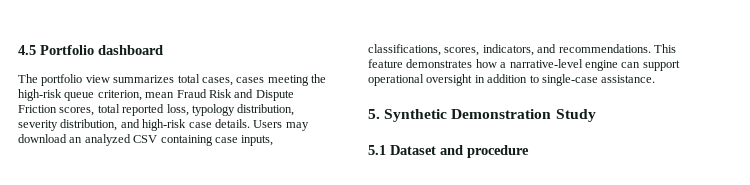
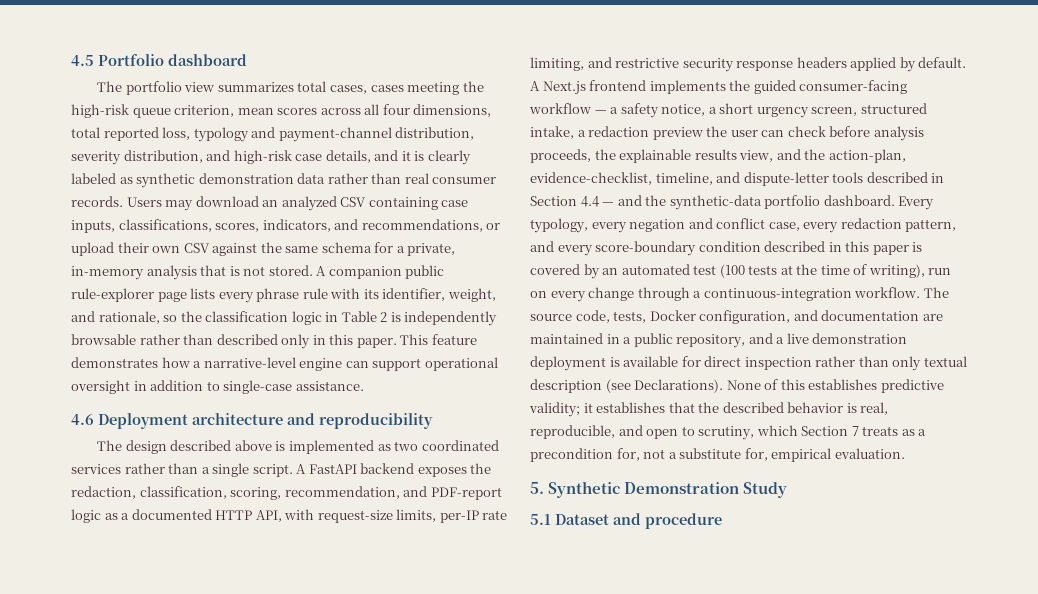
[176,89,294,101] [18,105,95,116] Fraud Risk and Dispute Friction scores, -> [277,104,492,117] scores across all four dimensions,
(235, 110) none -> [251,127,392,142] and payment-channel
[214,119,250,128] details. -> [325,150,471,165] [71,173,497,188] [71,196,123,207] details, and it is clearly labeled as synthetic demonstration data rather than real consumer records.
[558,44,651,53] recommendations. -> [361,219,501,232] [71,242,456,256] [71,265,445,280] [71,288,496,303] [71,311,498,326] [71,334,397,349] recommendations, or upload their own CSV against the same schema for a private, in-memory analysis that is not stored. A companion public rule-explorer page lists every phrase rule with its identifier, weight, and rationale, so the classification logic in Table 2 is independently browsable rather than described only in this paper.
(656, 79) none -> [71,413,433,429] [97,440,499,454] [71,463,492,477] [71,486,502,500] [71,509,508,523] [530,57,967,72] [530,80,908,95] [529,103,927,118] [530,126,924,141] [530,149,906,163] [530,172,945,186] [530,195,935,210] [530,218,957,233] [530,241,923,256] [530,264,952,279] [530,287,949,302] [530,310,943,324] [530,333,908,348] [530,356,967,371] [530,379,944,393] [529,402,889,417] [530,425,927,440] [530,448,905,462] // 4.6 Deployment architecture and reproducibility // The design described above is implemented as two coordinated services rather than a single script. A FastAPI backend exposes the redaction, classification, scoring, recommendation, and PDF-report logic as a documented HTTP API, with request-size limits, per-IP rate limiting, and restrictive security response headers applied by default. A Next.js frontend implements the guided consumer-facing workflow — a safety notice, a short urgency screen, structured intake, a redaction preview the user can check before analysis proceeds, the explainable results view, and the action-plan, evidence-checklist, timeline, and dispute-letter tools described in Section 4.4 — and the synthetic-data portfolio dashboard. Every typology, every negation and conflict case, every redaction pattern, and every score-boundary condition described in this paper is covered by an automated test (100 tests at the time of writing), run on every change through a continuous-integration workflow. The source code, tests, Docker configuration, and documentation are maintained in a public repository, and a live demonstration deployment is available for direct inspection rather than only textual description (see Declarations). None of this establishes predictive validity; it establishes that the described behavior is real, reproducible, and open to scrutiny, which Section 7 treats as a precondition for, not a substitute for, empirical evaluation.

